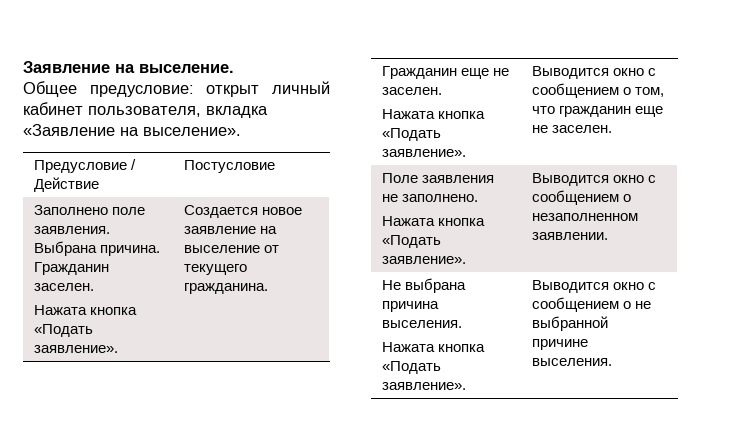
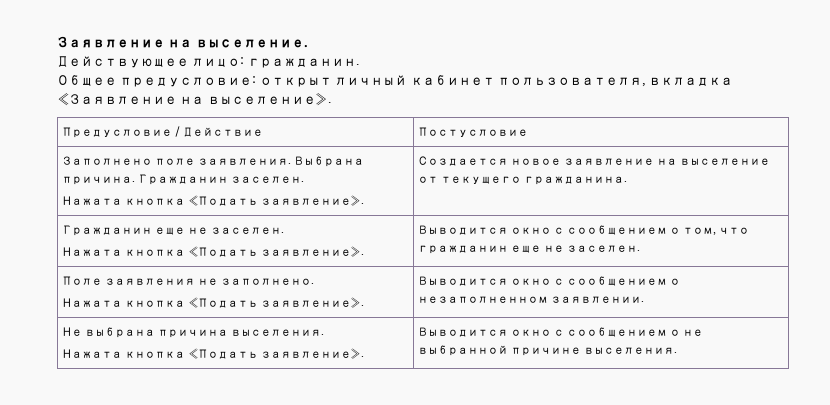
(234, 68) none -> [57,56,360,68] // Действующее лицо: гражданин.

